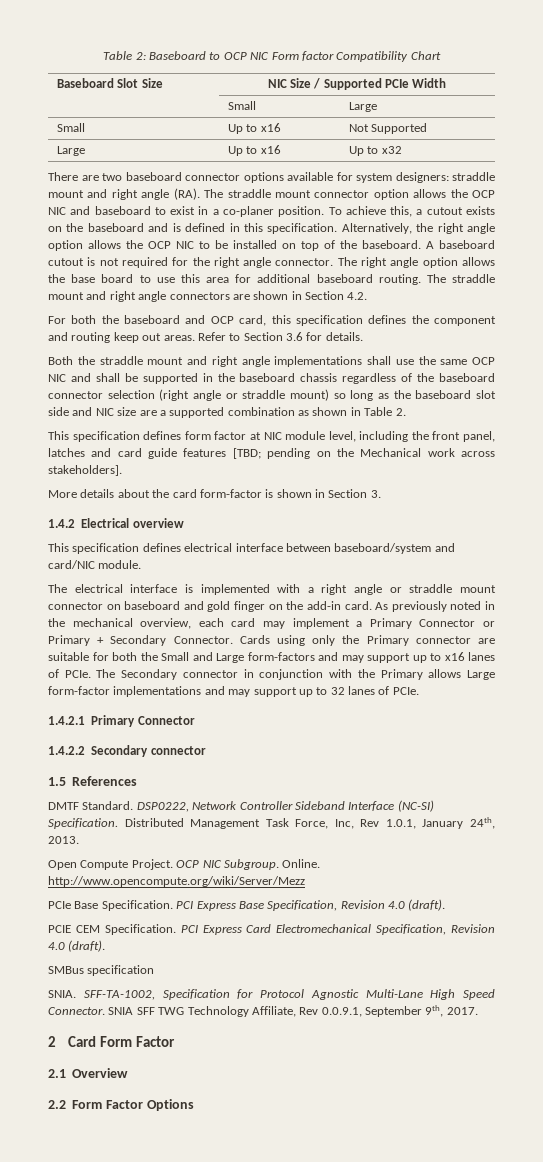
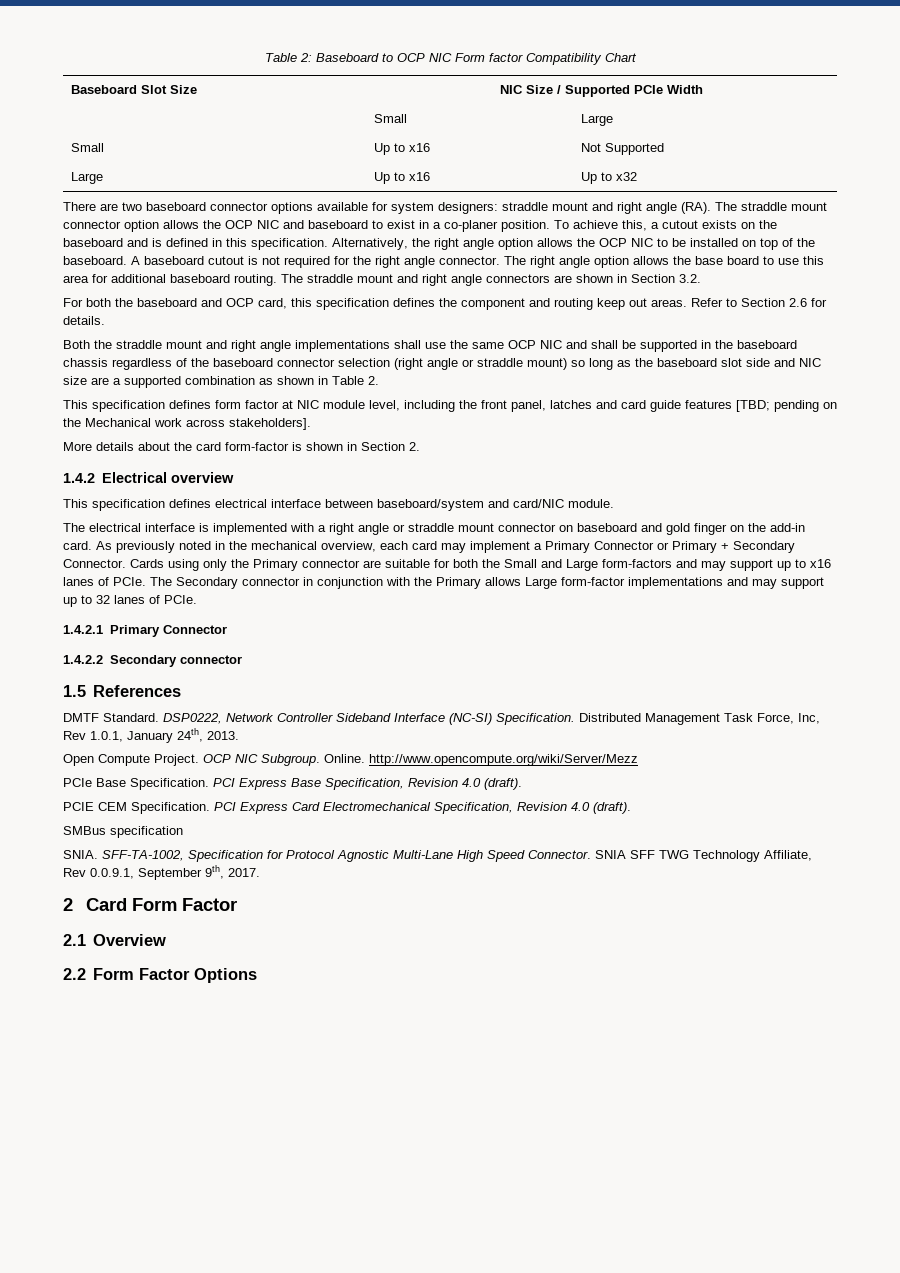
[347,292,368,300] 4.2. -> [679,274,701,283] 3.2.
[286,332,303,341] 3.6 -> [789,298,807,307] 2.6
[370,490,381,498] 3. -> [409,442,420,451] 2.

